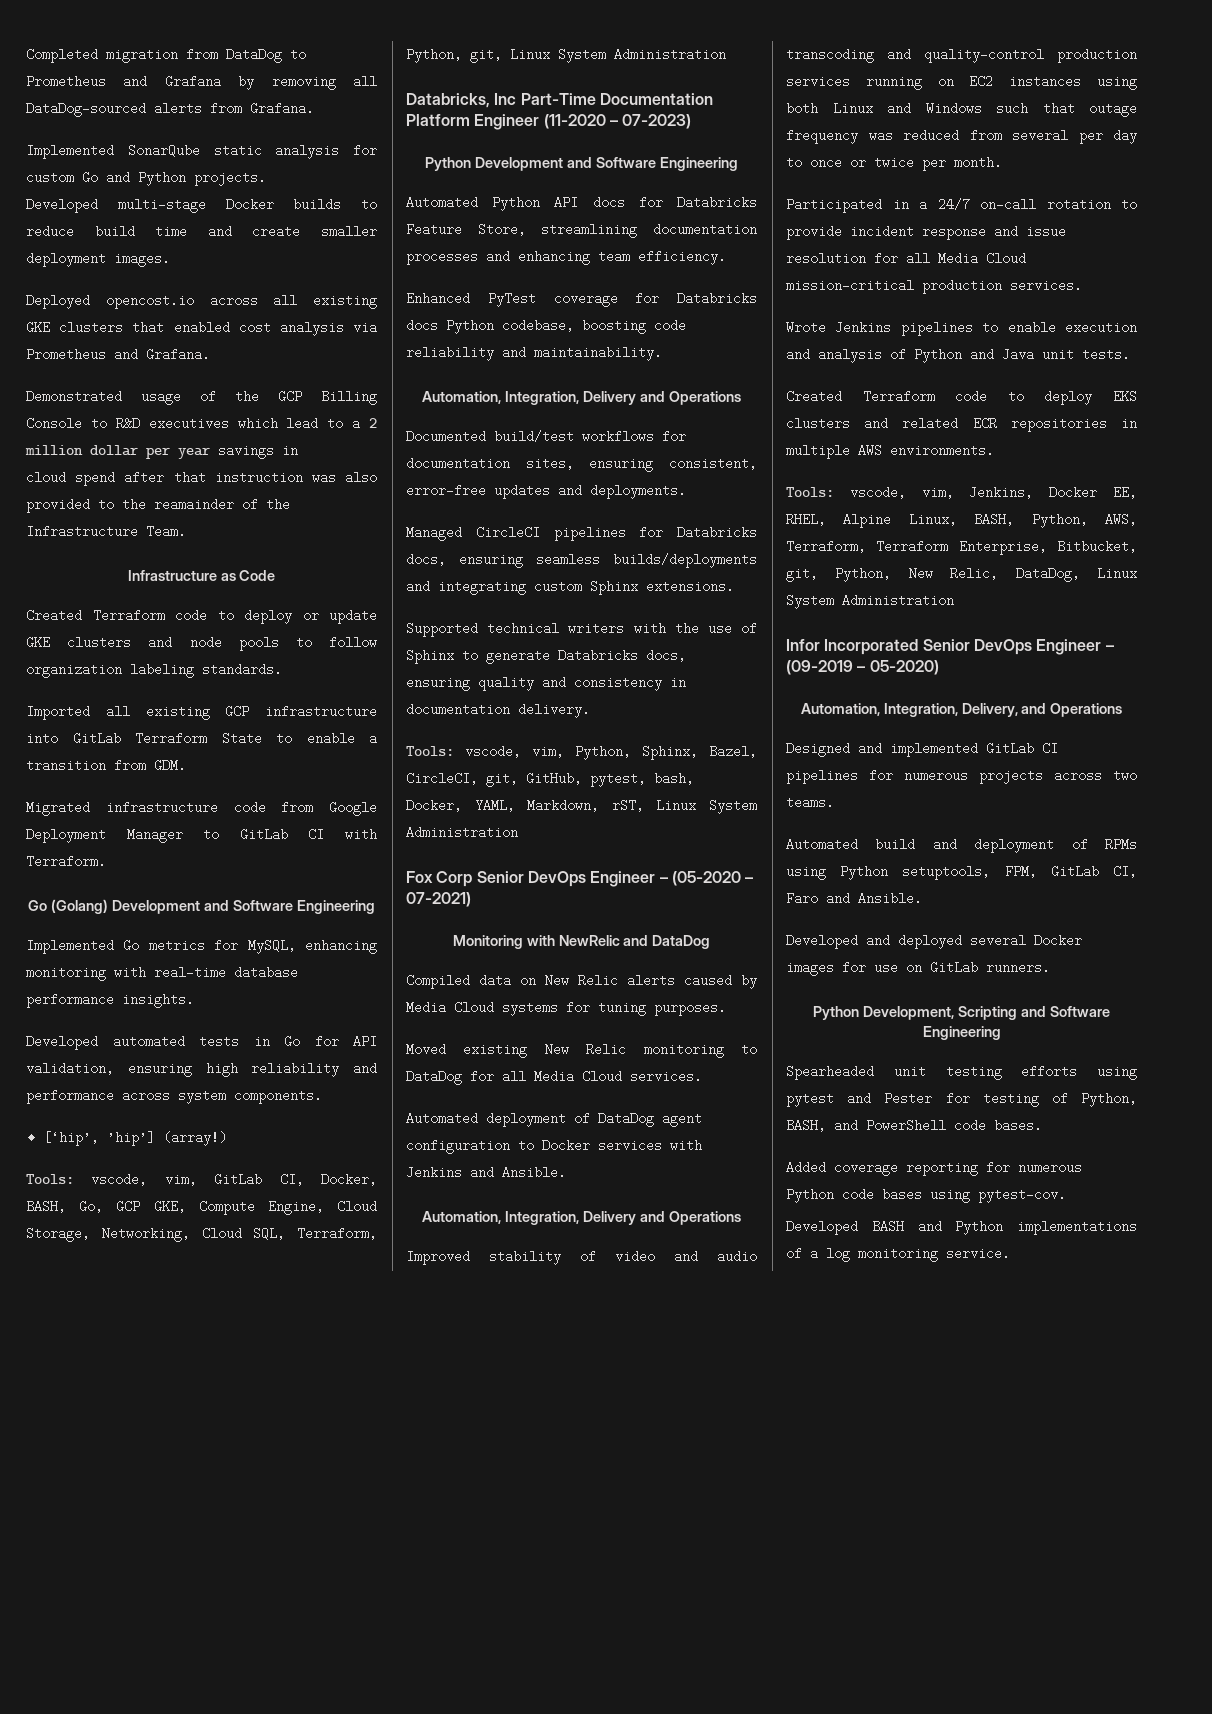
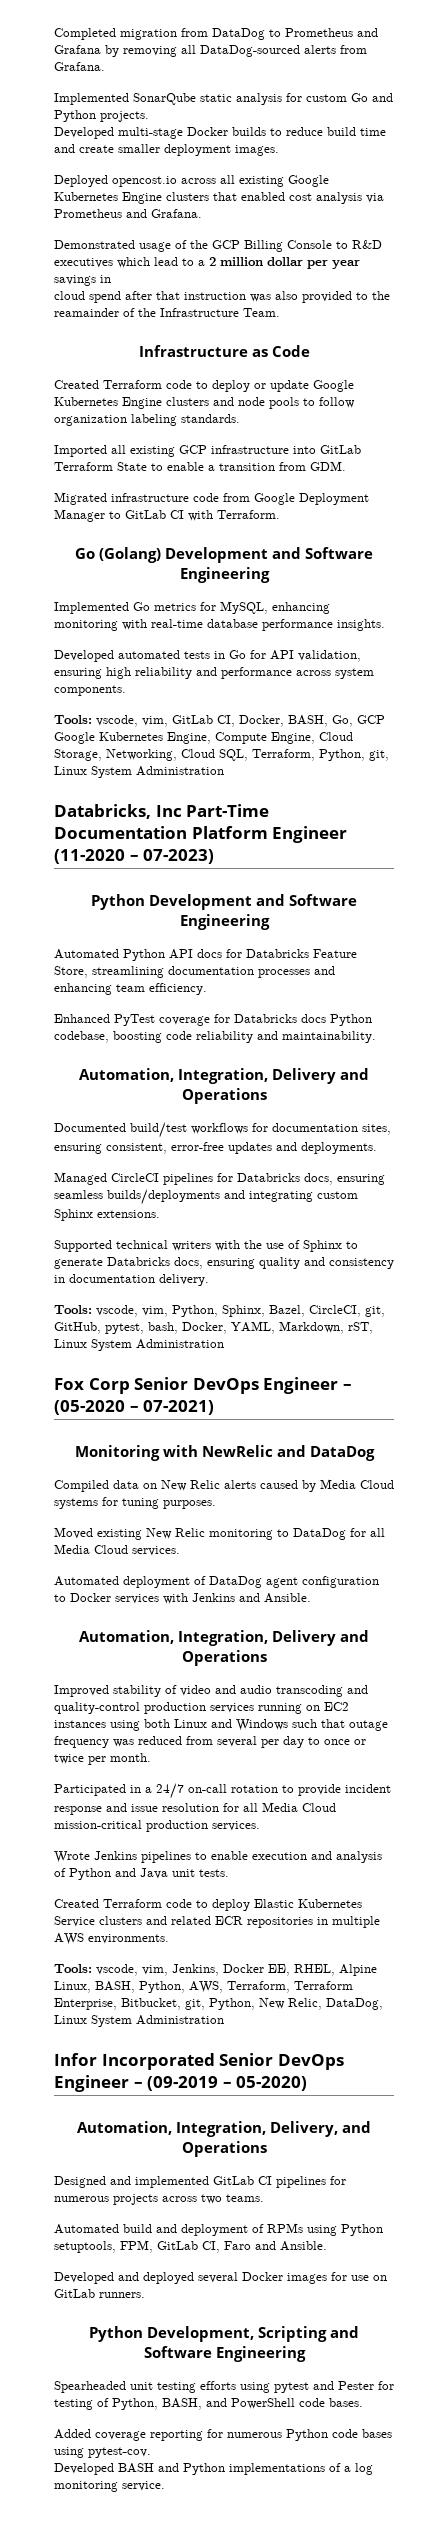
[26,321,50,334] GKE -> [288,175,329,187] [54,192,162,204] Google Kubernetes Engine
[26,636,50,649] GKE -> [313,380,354,392] [54,397,162,409] Google Kubernetes Engine
[43,1131,228,1146] // [‘hip’, ’hip’] (array!) -> (126, 690) none
[153,1200,186,1213] GKE, -> [54,732,211,744] Google Kubernetes Engine,
[1113,390,1137,403] EKS -> [254,1899,362,1908] [54,1916,95,1927] Elastic Kubernetes Service

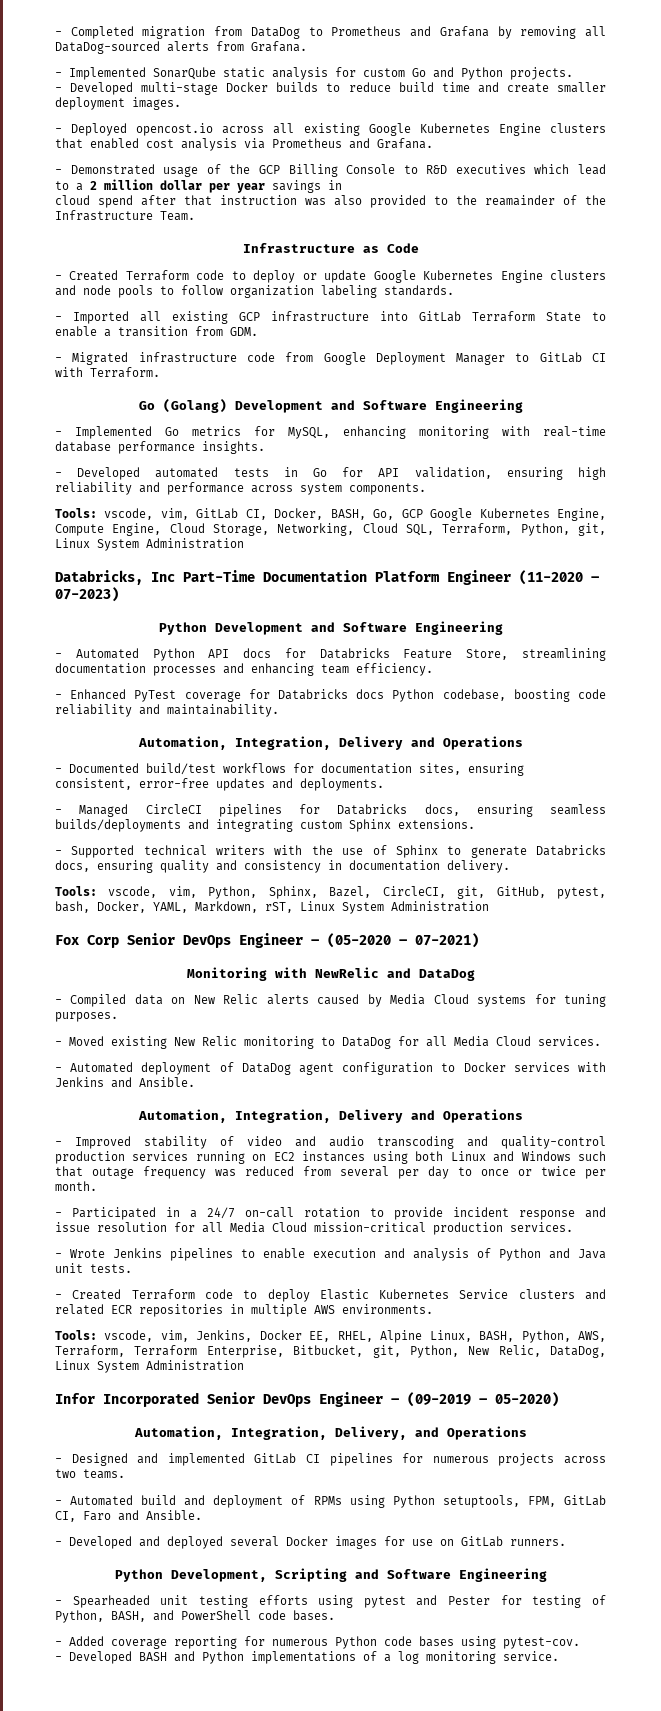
(54, 34) none -> [55,31,62,36] -
(105, 66) none -> [55,72,62,77] -
(149, 116) none -> [55,87,62,92] -
(279, 150) none -> [55,128,62,133] -
(202, 213) none -> [55,169,62,174] -
(310, 351) none -> [55,275,62,280] -
(240, 418) none -> [55,316,62,321] -
(346, 466) none -> [55,357,62,362] -
(270, 575) none -> [55,431,62,436] -
(385, 625) none -> [55,472,62,477] -
(270, 922) none -> [55,653,62,658] -
(207, 989) none -> [55,694,62,699] -
(267, 1096) none -> [55,768,62,773] -
(377, 1148) none -> [55,809,62,814] -
(160, 1214) none -> [55,850,62,855] -
(375, 1453) none -> [55,999,62,1004] -
(216, 1504) none -> [55,1041,62,1046] -
(180, 1551) none -> [55,1067,62,1072] -
(267, 1658) none -> [55,1141,62,1146] -
(151, 1757) none -> [55,1212,62,1217] -
(260, 1826) none -> [55,1253,62,1258] -
(229, 1873) none -> [55,1294,62,1299] -
(267, 2149) none -> [55,1458,62,1463] -
(264, 2198) none -> [55,1500,62,1505] -
(327, 2246) none -> [55,1541,62,1546] -
(306, 2354) none -> [55,1600,62,1605] -
(363, 2402) none -> [55,1641,62,1646] -
(151, 2452) none -> [55,1656,62,1661] -

